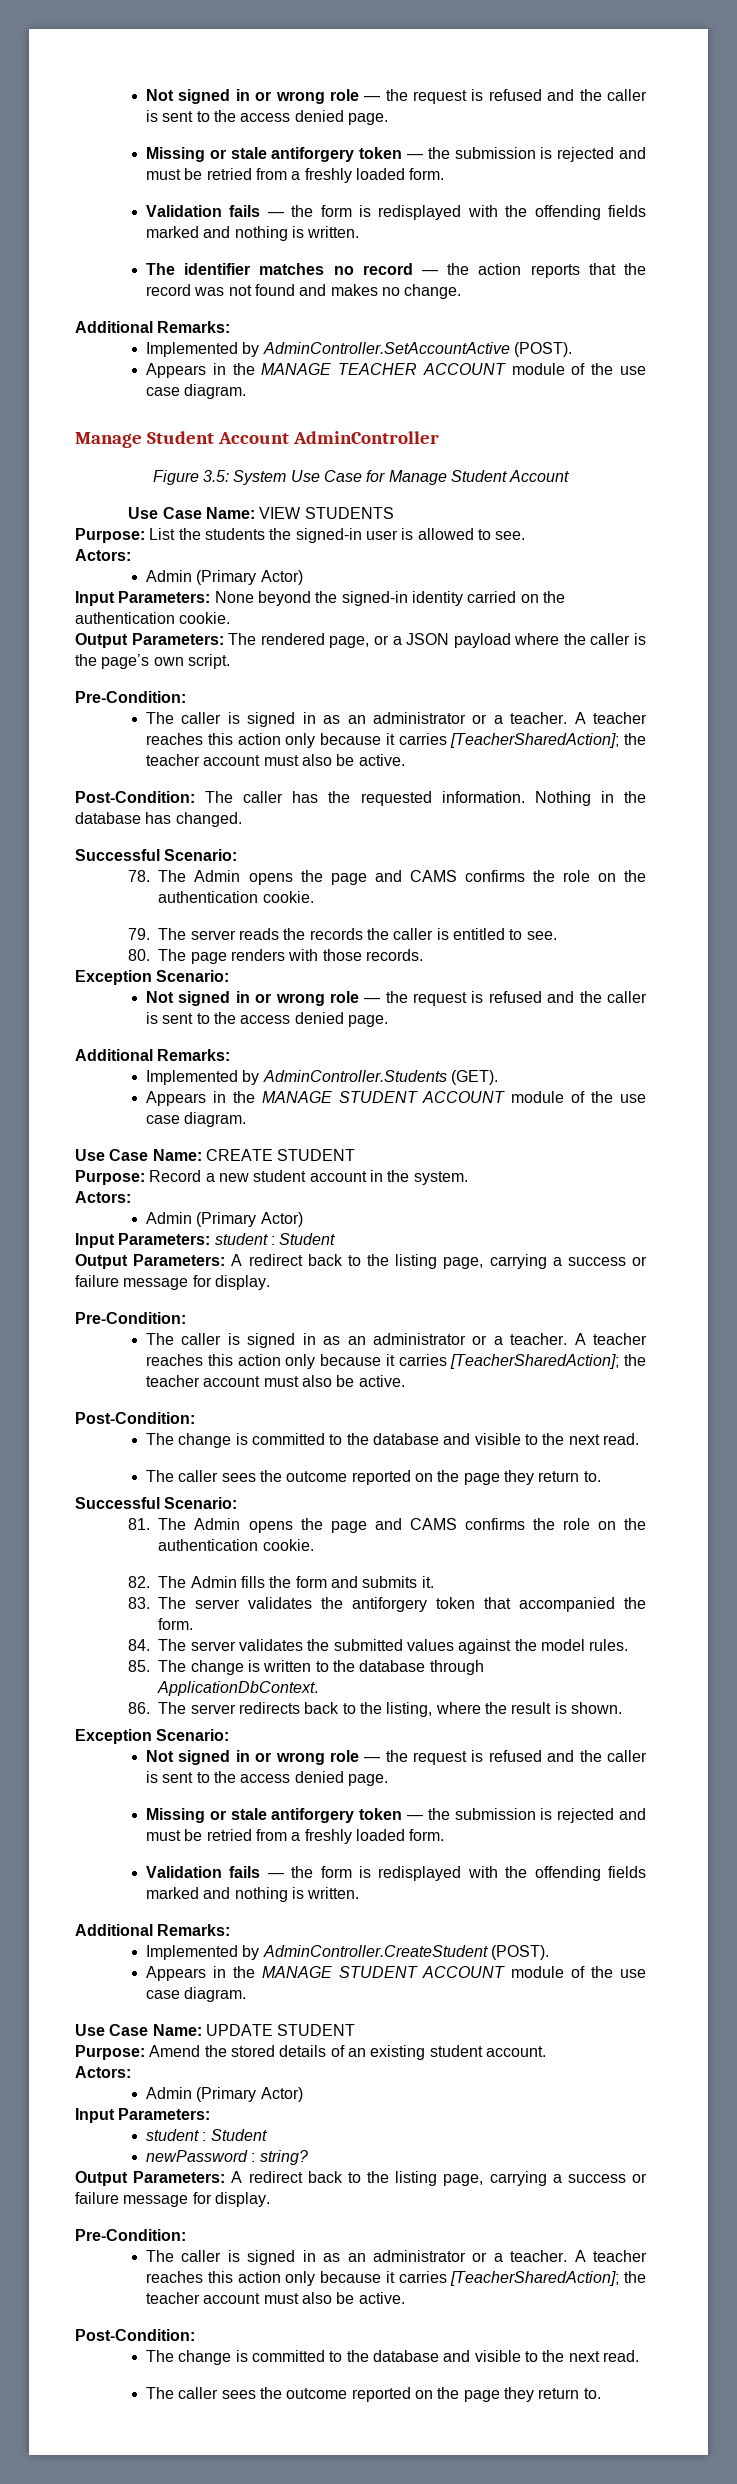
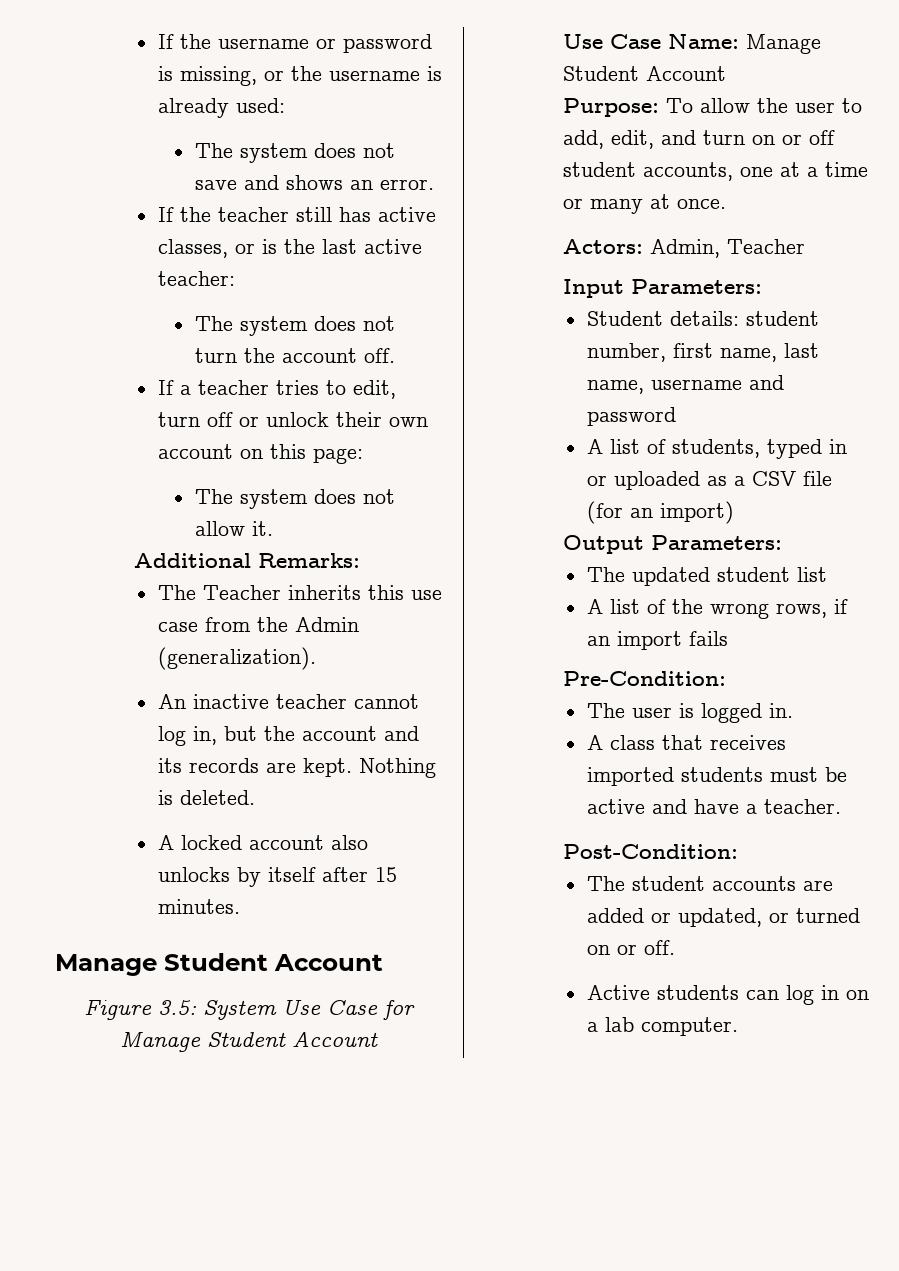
[146,89,648,104] [146,110,388,125] [146,147,646,162] [146,168,445,183] [146,205,647,220] [146,226,360,241] [146,263,646,278] [146,284,462,299] [75,321,231,333] [146,342,572,357] [146,363,646,378] [146,384,247,399] [75,431,440,448] Not signed in or wrong role — the request is refused and the caller is sent to the access denied page. // Missing or stale antiforgery token — the submission is rejected and must be retried from a freshly loaded form. // Validation fails — the form is redisplayed with the offending fields marked and nothing is written. // The identifier matches no record — the action reports that the record was not found and makes no change. // Additional Remarks: // Implemented by AdminController.SetAccountActive (POST). // Appears in the MANAGE TEACHER ACCOUNT module of the use case diagram. // Manage Student Account AdminController -> [157,34,432,53] [157,66,442,86] [157,98,285,118] [194,143,395,163] [194,175,434,190] [157,207,436,222] [157,239,422,258] [157,271,235,286] [194,316,395,336] [194,348,395,363] [157,380,396,399] [157,412,428,427] [157,444,363,464] [194,489,395,509] [194,521,273,536] [134,553,361,568] [157,585,442,600] [157,617,359,632] [157,647,316,670] [157,694,419,709] [157,726,419,746] [157,758,436,778] [157,790,255,805] [157,835,368,850] [157,867,397,887] [157,899,240,914] [55,953,383,976] If the username or password is missing, or the username is already used: // The system does not save and shows an error. // If the teacher still has active classes, or is the last active teacher: // The system does not turn the account off. // If a teacher tries to edit, turn off or unlock their own account on this page: // The system does not allow it. // Additional Remarks: // The Teacher inherits this use case from the Admin (generalization). // An inactive teacher cannot log in, but the account and its records are kept. Nothing is deleted. // A locked account also unlocks by itself after 15 minutes. // Manage Student Account
[259,507,394,519] [75,528,526,543] [75,549,131,561] [146,570,303,585] [75,591,565,606] [75,612,231,624] [75,633,646,648] [75,654,230,669] [75,691,186,703] [146,712,648,727] [146,733,647,748] [146,754,405,766] [75,791,646,806] [75,812,242,827] [75,849,238,861] [128,870,646,885] [158,891,314,903] [128,928,557,940] [128,949,424,964] [75,970,230,985] [146,991,648,1006] [146,1012,388,1027] [75,1049,231,1061] [146,1070,498,1085] [146,1091,646,1106] [146,1112,247,1127] [75,1149,356,1161] [75,1170,468,1185] [75,1191,131,1203] [146,1212,303,1227] [75,1233,336,1248] [75,1254,648,1269] [75,1275,270,1290] [75,1312,186,1324] [146,1333,648,1348] [146,1354,647,1369] [146,1375,405,1387] [75,1412,195,1424] [146,1433,639,1448] [146,1470,601,1485] [75,1497,238,1509] [128,1518,646,1533] [158,1539,314,1551] [128,1576,434,1588] [128,1597,646,1612] [158,1618,194,1630] [128,1639,629,1654] [128,1660,484,1675] [157,1681,319,1696] [128,1702,622,1717] [75,1729,230,1744] [146,1750,648,1765] [146,1771,388,1786] [146,1808,646,1823] [146,1829,445,1844] [146,1866,647,1881] [146,1887,360,1902] [75,1924,231,1936] [146,1945,549,1960] [146,1966,646,1981] [146,1987,247,2002] [75,2024,356,2036] [75,2045,546,2060] [75,2066,131,2078] [146,2087,303,2102] [75,2108,211,2123] [146,2129,267,2141] [146,2150,308,2165] [75,2171,648,2186] [75,2192,270,2207] [75,2229,186,2241] [146,2250,648,2265] [146,2271,647,2286] [146,2292,405,2304] [75,2329,195,2341] [146,2350,639,2365] [146,2387,601,2402] VIEW STUDENTS // Purpose: List the students the signed-in user is allowed to see. // Actors: // Admin (Primary Actor) // Input Parameters: None beyond the signed-in identity carried on the authentication cookie. // Output Parameters: The rendered page, or a JSON payload where the caller is the page’s own script. // Pre-Condition: // The caller is signed in as an administrator or a teacher. A teacher reaches this action only because it carries [TeacherSharedAction]; the teacher account must also be active. // Post-Condition: The caller has the requested information. Nothing in the database has changed. // Successful Scenario: // 78. The Admin opens the page and CAMS confirms the role on the authentication cookie. // 79. The server reads the records the caller is entitled to see. // 80. The page renders with those records. // Exception Scenario: // Not signed in or wrong role — the request is refused and the caller is sent to the access denied page. // Additional Remarks: // Implemented by AdminController.Students (GET). // Appears in the MANAGE STUDENT ACCOUNT module of the use case diagram. // Use Case Name: CREATE STUDENT // Purpose: Record a new student account in the system. // Actors: // Admin (Primary Actor) // Input Parameters: student : Student // Output Parameters: A redirect back to the listing page, carrying a success or failure message for display. // Pre-Condition: // The caller is signed in as an administrator or a teacher. A teacher reaches this action only because it carries [TeacherSharedAction]; the teacher account must also be active. // Post-Condition: // The change is committed to the database and visible to the next read. // The caller sees the outcome reported on the page they return to. // Successful Scenario: // 81. The Admin opens the page and CAMS confirms the role on the authentication cookie. // 82. The Admin fills the form and submits it. // 83. The server validates the antiforgery token that accompanied the form. // 84. The server validates the submitted values against the model rules. // 85. The change is written to the database through ApplicationDbContext. // 86. The server redirects back to the listing, where the result is shown. // Exception Scenario: // Not signed in or wrong role — the request is refused and the caller is sent to the access denied page. // Missing or stale antiforgery token — the submission is rejected and must be retried from a freshly loaded form. // Validation fails — the form is redisplayed with the offending fields marked and nothing is written. // Additional Remarks: // Implemented by AdminController.CreateStudent (POST). // Appears in the MANAGE STUDENT ACCOUNT module of the use case diagram. // Use Case Name: UPDATE STUDENT // Purpose: Amend the stored details of an existing student account. // Actors: // Admin (Primary Actor) // Input Parameters: // student : Student // newPassword : string? // Output Parameters: A redirect back to the listing page, carrying a success or failure message for display. // Pre-Condition: // The caller is signed in as an administrator or a teacher. A teacher reaches this action only because it carries [TeacherSharedAction]; the teacher account must also be active. // Post-Condition: // The change is committed to the database and visible to the next read. // The caller sees the outcome reported on the page they return to. -> [746,34,822,54] [563,66,727,81] [563,98,863,117] [563,130,836,149] [563,162,869,181] [563,194,727,214] [563,239,806,258] [563,279,763,298] [586,311,819,326] [586,343,819,362] [586,375,784,394] [586,407,676,426] [586,439,847,459] [586,471,832,490] [586,501,734,524] [563,535,783,554] [586,567,827,586] [586,599,848,619] [586,631,728,650] [563,671,727,686] [586,703,793,723] [586,735,786,750] [586,767,847,786] [586,799,841,814] [563,844,739,859] [586,876,833,891] [586,908,860,927] [586,940,675,955] [586,985,869,1005] [586,1017,738,1036] Manage Student Account // Purpose: To allow the user to add, edit, and turn on or off student accounts, one at a time or many at once. // Actors: Admin, Teacher // Input Parameters: // Student details: student number, first name, last name, username and password // A list of students, typed in or uploaded as a CSV file (for an import) // Output Parameters: // The updated student list // A list of the wrong rows, if an import fails // Pre-Condition: // The user is logged in. // A class that receives imported students must be active and have a teacher. // Post-Condition: // The student accounts are added or updated, or turned on or off. // Active students can log in on a lab computer.

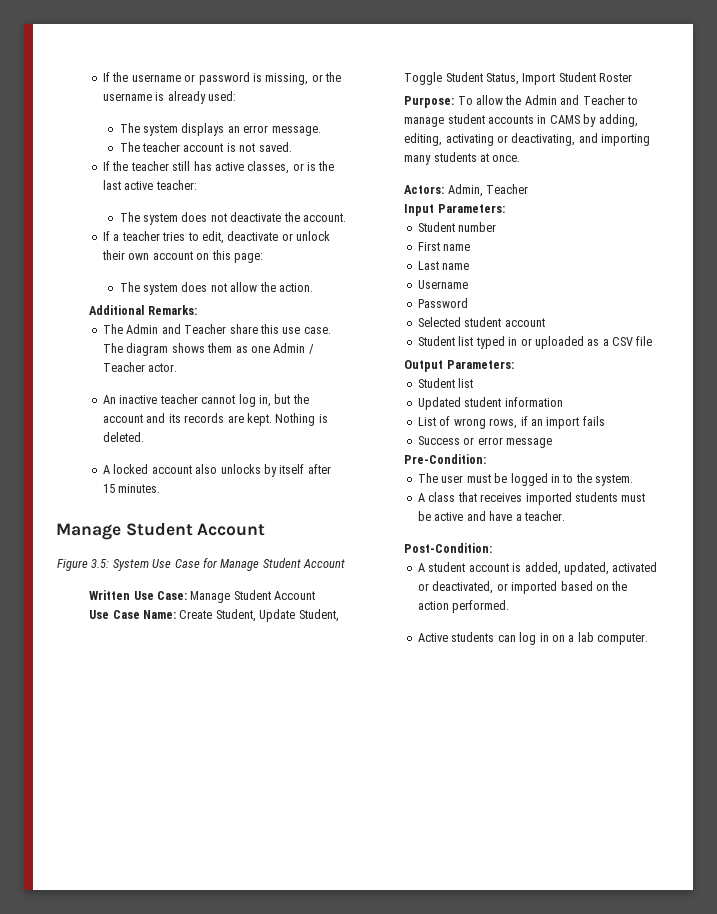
[313,143,395,158] [194,175,434,190] does not save and shows an error. -> [181,123,321,136] [119,142,292,152] displays an error message. // The teacher account is not saved.
[194,348,395,363] turn the account off. -> [230,212,346,222] deactivate the account.
[157,412,233,427] turn off -> [227,231,279,241] deactivate
[251,521,273,536] it. -> [259,282,313,292] the action.
[202,585,442,600] [157,617,359,632] [157,647,316,670] Teacher inherits this use case from the Admin (generalization). -> [126,324,331,334] [103,343,314,356] [103,362,178,372] Admin and Teacher share this use case. The diagram shows them as one Admin / Teacher actor.
[563,34,822,54] [563,66,727,81] [563,98,863,117] [563,130,836,149] [563,162,869,181] [563,198,644,214] Use Case Name: Manage Student Account // Purpose: To allow the user to add, edit, and turn on or off student accounts, one at a time or many -> [89,590,316,603] [89,609,339,622] [404,72,633,85] [404,95,638,108] [404,114,638,127] [404,133,651,146] [404,152,477,165] Written Use Case: Manage Student Account // Use Case Name: Create Student, Update Student, Toggle Student Status, Import Student Roster // Purpose: To allow the Admin and Teacher to manage student accounts in CAMS by adding, editing, activating or deactivating, and importing many students
[669,311,819,326] [586,343,819,362] [586,375,784,394] [586,407,676,426] [586,439,760,458] details: student number, first name, last name, username and password // A list of students, -> [458,222,497,232] [418,242,471,251] [418,261,470,270] [418,280,469,289] [418,298,469,308] [418,317,545,327] [418,336,474,346] number // First name // Last name // Username // Password // Selected student account // Student list
[586,501,734,524] (for an import) -> (653, 341) none
[586,567,827,586] [586,599,703,614] The updated student list // A list of the -> [418,378,474,388] [418,397,563,410] [418,416,451,426] Student list // Updated student information // List of
(728, 638) none -> [418,436,553,448] // Success or error message
[678,703,793,723] is logged in. -> [466,473,634,486] must be logged in to the system.
[586,876,833,891] [586,908,860,927] [586,940,675,955] The student accounts are added or updated, or turned on or off. -> [418,562,658,575] [418,581,628,594] [418,600,510,613] A student account is added, updated, activated or deactivated, or imported based on the action performed.

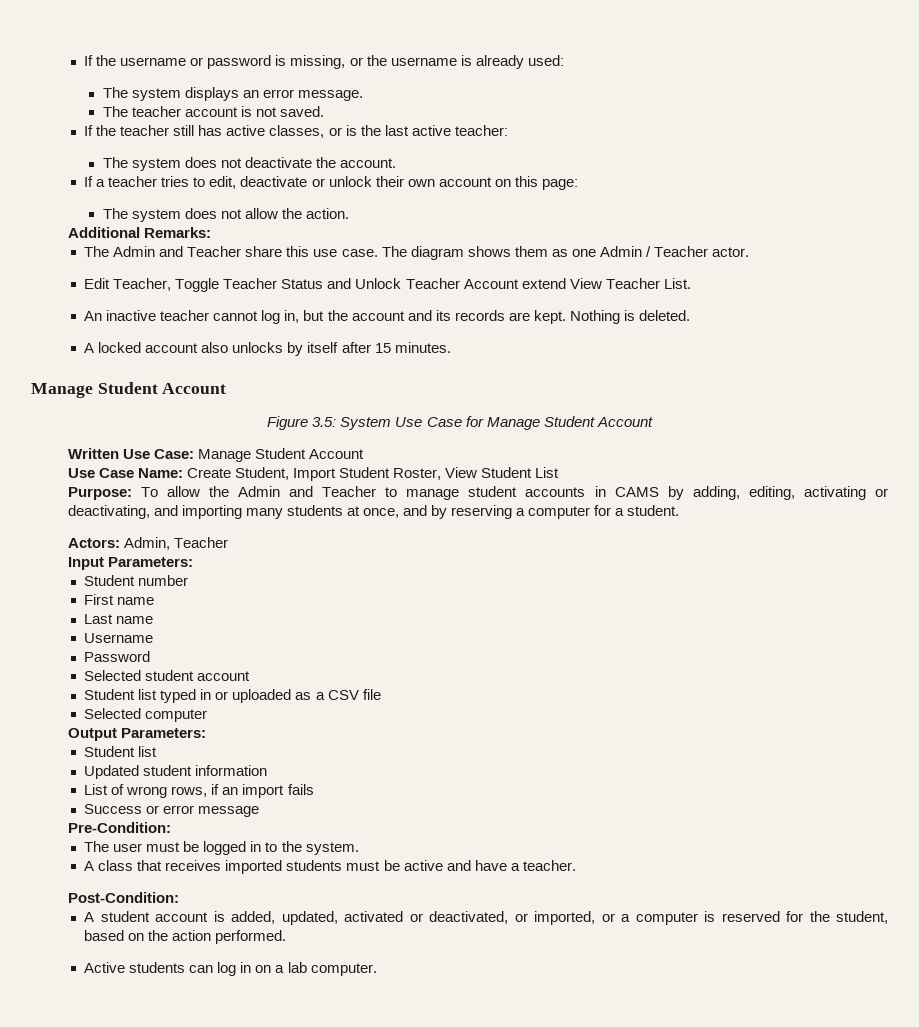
(178, 367) none -> [84,278,691,292] // Edit Teacher, Toggle Teacher Status and Unlock Teacher Account extend View Teacher List.
[259,609,339,622] [404,72,633,85] Update Student, Toggle Student Status, Import Student Roster -> [292,467,560,481] Import Student Roster, View Student List
[492,155,521,162] once. -> [362,505,680,519] once, and by reserving a computer for a student.
(653, 341) none -> [84,708,208,722] // Selected computer
[511,581,558,594] imported -> [534,911,889,925] imported, or a computer is reserved for the student,

